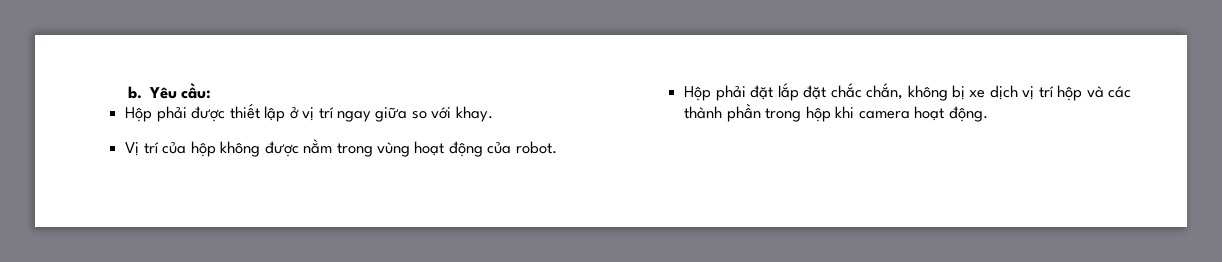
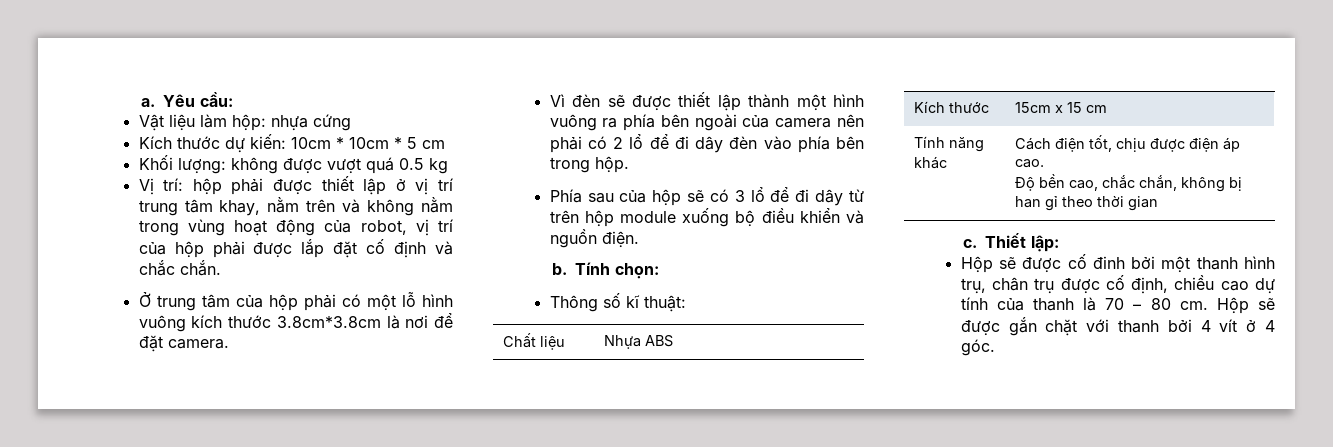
[127,86,142,99] b. -> [140,98,155,107] a.
[125,107,153,122] Hộp -> [138,114,351,131] [138,134,445,153] [138,155,448,174] [138,178,222,195] Vật liệu làm hộp: nhựa cứng // Kích thước dự kiến: 10cm * 10cm * 5 cm // Khối lượng: không được vượt quá 0.5 kg // Vị trí: hộp
[336,106,493,122] [125,141,299,157] ngay giữa so với khay. // Vị trí của hộp không được -> [138,197,415,216] trung tâm khay, nằm trên và không
[515,141,557,154] [684,83,1132,101] [684,103,988,122] robot. // Hộp phải đặt lắp đặt chắc chắn, không bị xe dịch vị trí hộp và các thành phần trong hộp khi camera hoạt động. -> [360,219,453,236] [138,239,453,258] [138,260,221,276] [138,292,453,311] [138,313,453,332] [138,335,229,352] [549,92,864,111] [549,114,864,131] [549,134,864,153] [549,156,629,173] [549,187,864,206] [549,208,864,227] [549,229,639,248] [551,262,659,279] [549,293,686,312] [503,333,566,350] [604,335,674,349] [914,101,990,113] [1015,102,1108,113] [914,136,985,152] [914,156,948,169] [1015,135,1241,152] [1015,159,1045,168] [1015,174,1243,192] [1015,195,1159,211] [962,233,1059,252] [960,254,1275,273] [960,275,1275,294] [960,297,1275,314] [960,317,1275,336] [960,339,995,356] robot, vị trí của hộp phải được lắp đặt cố định và chắc chắn. // Ở trung tâm của hộp phải có một lỗ hình vuông kích thước 3.8cm*3.8cm là nơi để đặt camera. // Vì đèn sẽ được thiết lập thành một hình vuông ra phía bên ngoài của camera nên phải có 2 lổ để đi dây đèn vào phía bên trong hộp. // Phía sau của hộp sẽ có 3 lổ để đi dây từ trên hộp module xuống bộ điều khiển và nguồn điện. // b. Tính chọn: // Thông số kĩ thuật: // Chất liệu | Nhựa ABS // Kích thước | 15cm x 15 cm // Tính năng khác | Cách điện tốt, chịu được điện áp cao. // Độ bền cao, chắc chắn, không bị han gỉ theo thời gian // c. Thiết lập: // Hộp sẽ được cố đinh bởi một thanh hình trụ, chân trụ được cố định, chiều cao dự tính của thanh là 70 – 80 cm. Hộp sẽ được gắn chặt với thanh bởi 4 vít ở 4 góc.

